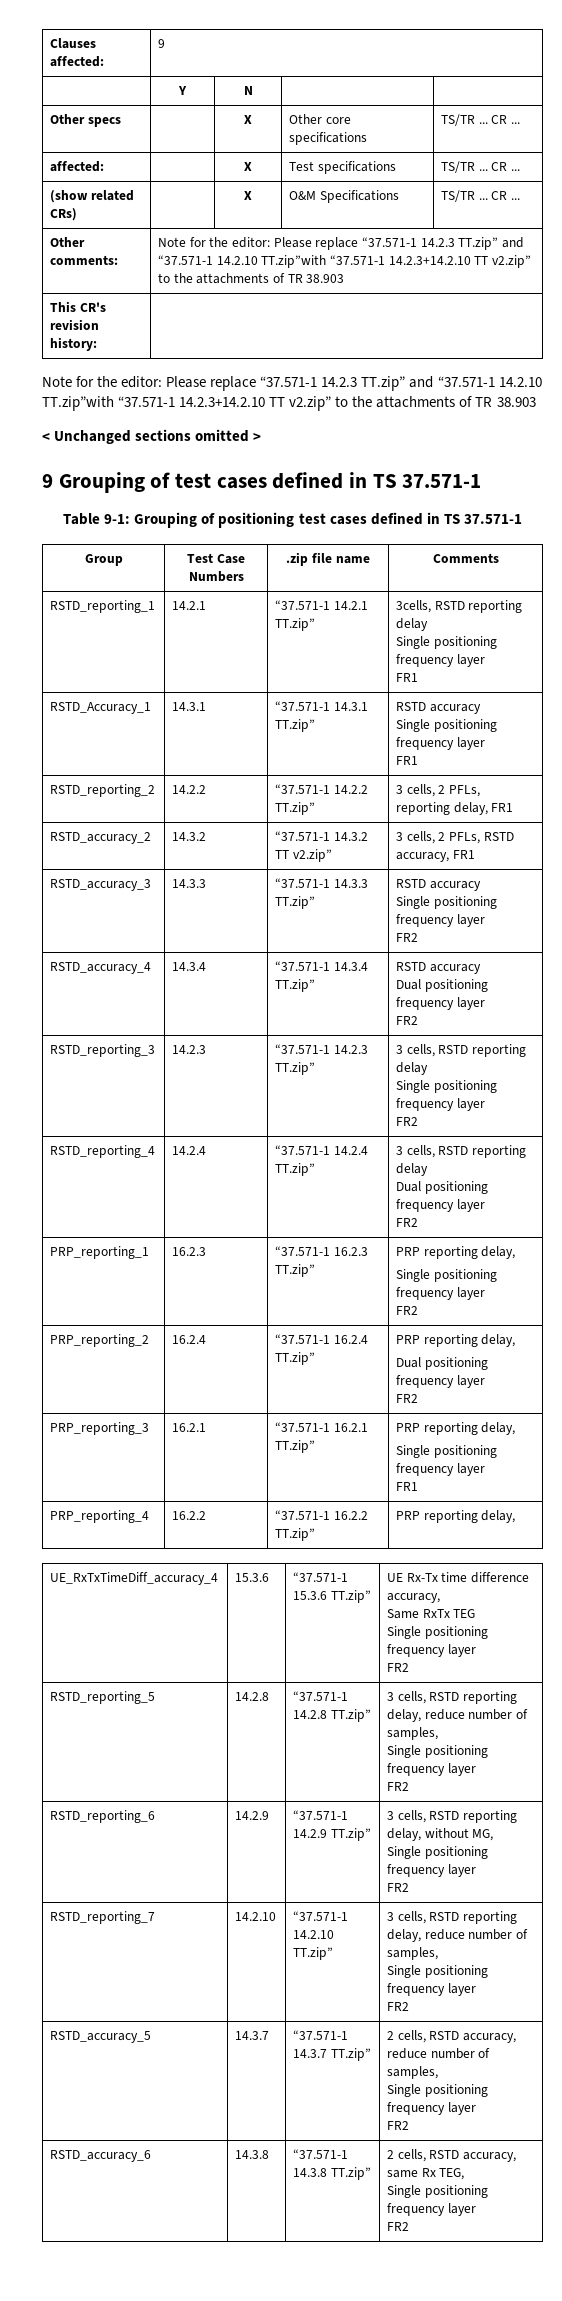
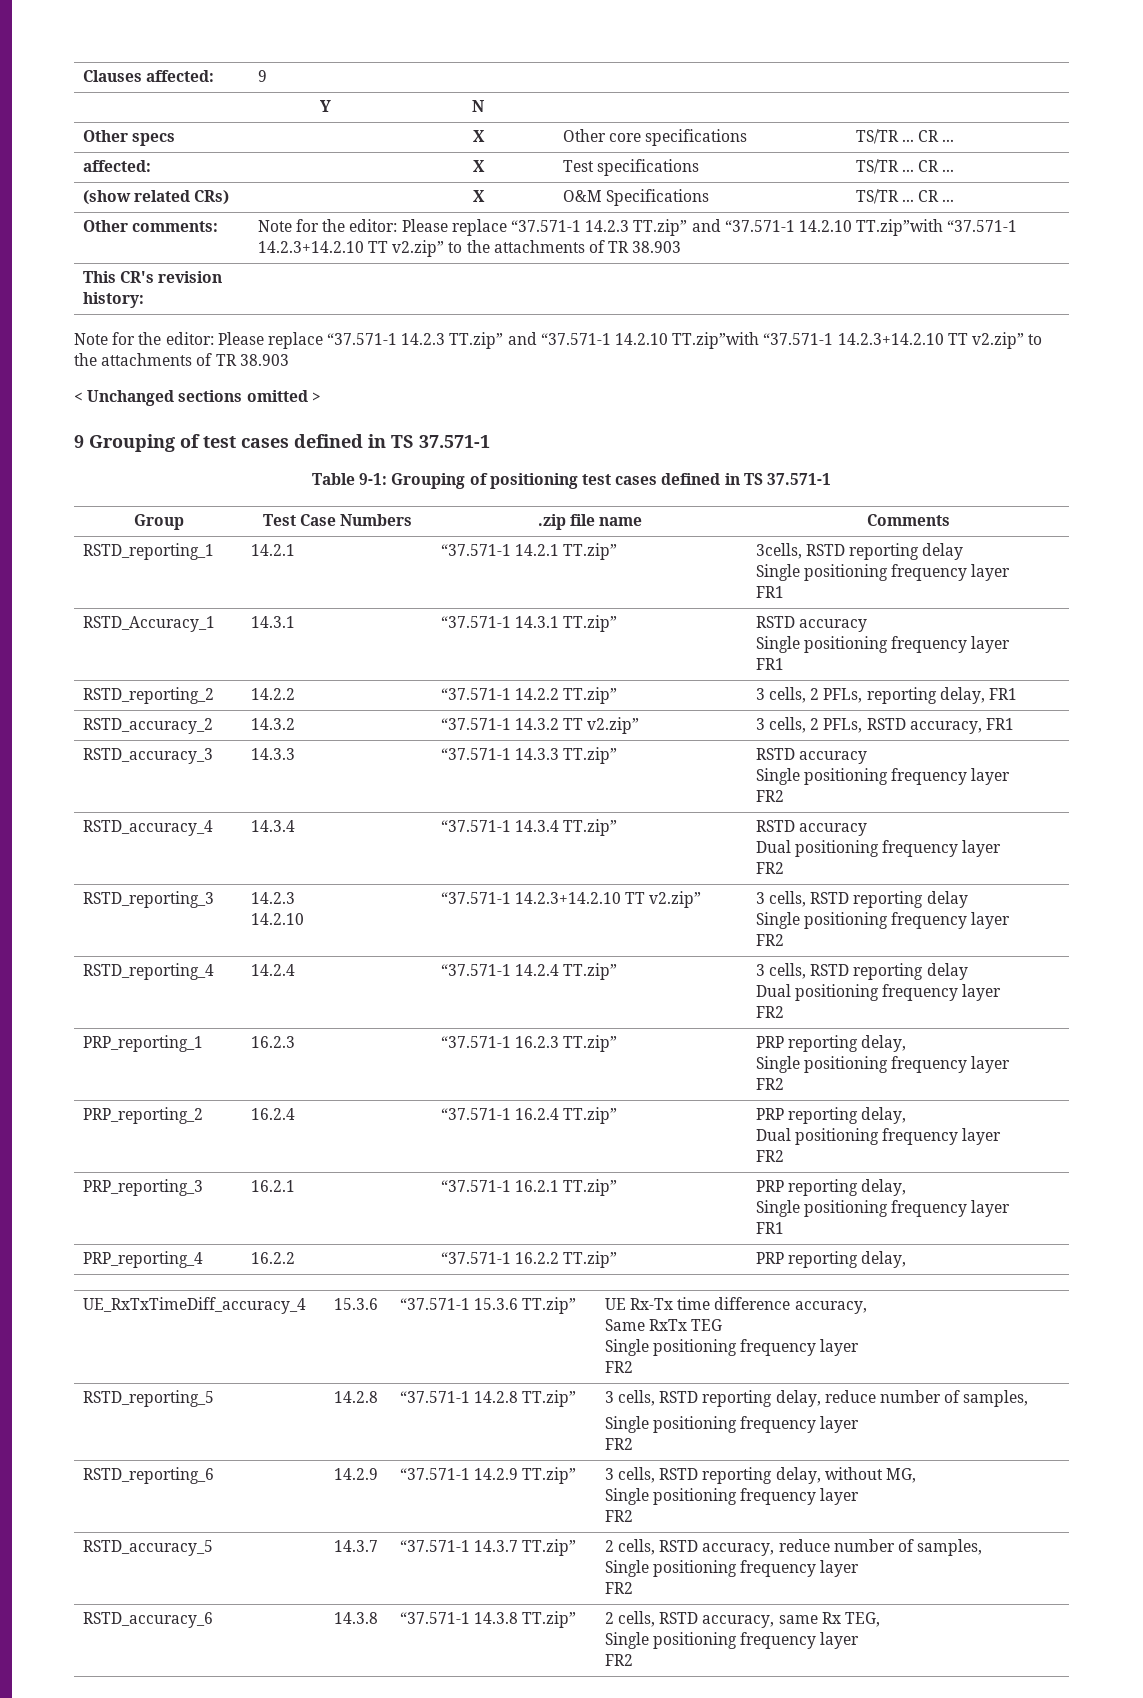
[275,1044,368,1054] [275,1062,316,1075] | “37.571-1 14.2.3 TT.zip” -> [250,913,304,925] [440,891,702,908] // 14.2.10 | “37.571-1 14.2.3+14.2.10 TT v2.zip”
[50,1911,156,1924] [235,1912,277,1921] [293,1911,349,1921] [293,1930,335,1939] [293,1947,334,1960] [387,1911,518,1924] [387,1929,529,1942] [387,1947,439,1960] [387,1965,488,1978] [387,1983,476,1996] [387,2002,410,2011] // RSTD_reporting_7 | 14.2.10 | “37.571-1 14.2.10 TT.zip” | 3 cells, RSTD reporting delay, reduce number of samples, // Single positioning frequency layer // FR2 -> (633, 1516) none

